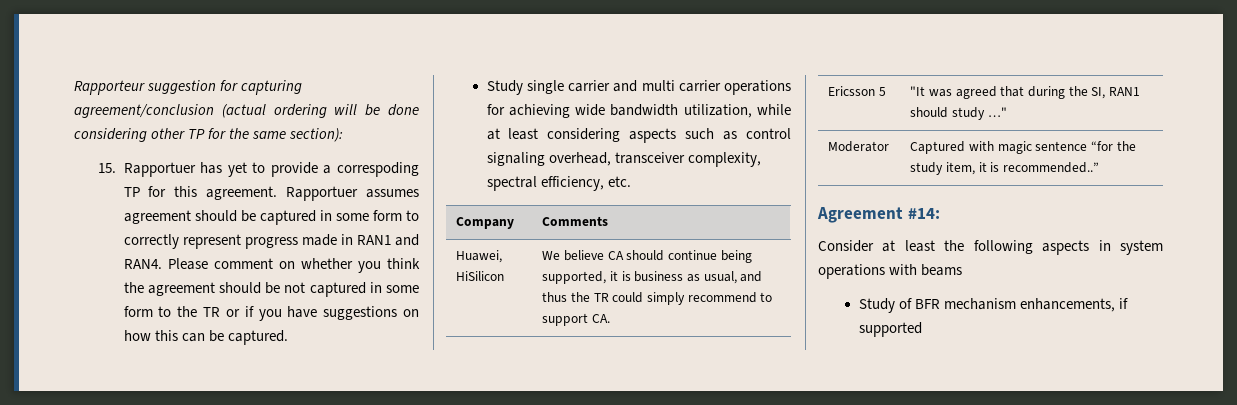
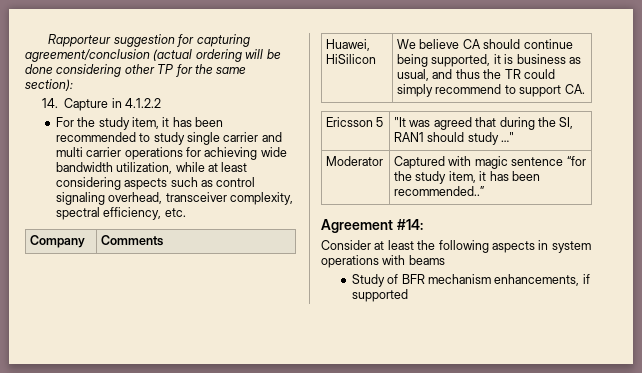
[98,162,419,177] [123,186,419,201] [123,210,419,225] [123,234,419,249] [123,258,420,273] [123,282,419,297] [123,306,419,321] [123,330,288,345] [486,80,523,95] 15. Rapportuer has yet to provide a correspoding TP for this agreement. Rapportuer assumes agreement should be captured in some form to correctly represent progress made in RAN1 and RAN4. Please comment on whether you think the agreement should be not captured in some form to the TR or if you have suggestions on how this can be captured. // Study -> [42,98,162,111] [55,117,224,130] [55,132,185,145] 14. Capture in 4.1.2.2 // For the study item, it has been recommended to study
[990,162,1000,172] is -> [489,171,540,181] has been

